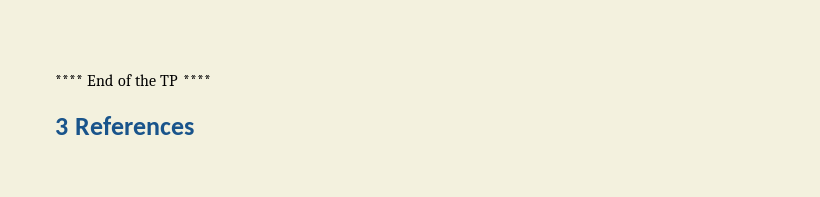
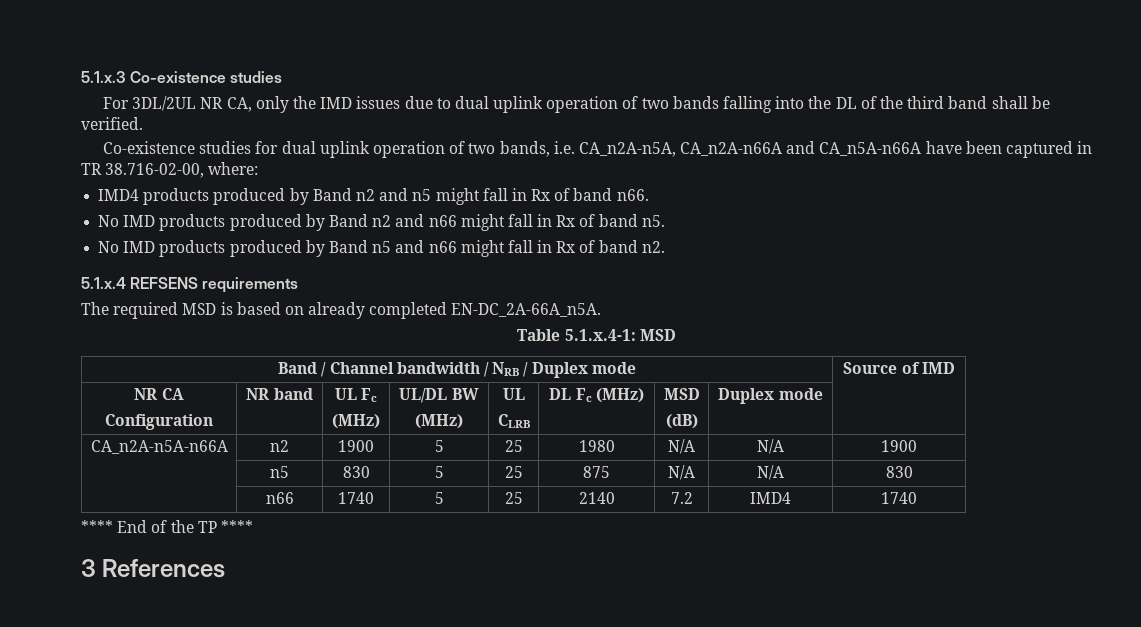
(55, 80) none -> [81,71,283,83] [103,96,1050,113] [81,117,143,130] [103,141,1093,158] [81,162,259,178] [98,188,649,205] [98,214,665,231] [98,240,665,257] [81,277,299,293] [81,302,602,319] [517,329,676,341] [278,362,636,378] [843,362,955,374] [134,388,184,400] [105,414,213,430] [246,388,313,400] [334,388,378,402] [332,414,380,429] [399,388,479,403] [415,414,463,429] [502,388,525,400] [497,414,530,428] [549,388,644,403] [663,388,700,400] [665,414,698,429] [718,388,823,404] [90,440,228,454] [270,440,289,452] [338,440,374,452] [434,440,444,452] [504,440,523,452] [578,440,615,452] [668,439,695,454] [757,439,784,454] [881,440,917,452] [270,466,289,478] [342,466,370,478] [434,466,444,478] [504,466,523,478] [583,466,610,478] [668,465,695,480] [757,465,784,480] [885,466,913,478] [265,492,294,504] [338,492,374,504] [434,492,444,504] [504,492,523,504] [578,492,615,504] [670,492,693,504] [750,492,791,504] [881,492,917,504] 5.1.x.3 Co-existence studies // For 3DL/2UL NR CA, only the IMD issues due to dual uplink operation of two bands falling into the DL of the third band shall be verified. // Co-existence studies for dual uplink operation of two bands, i.e. CA_n2A-n5A, CA_n2A-n66A and CA_n5A-n66A have been captured in TR 38.716-02-00, where: // IMD4 products produced by Band n2 and n5 might fall in Rx of band n66. // No IMD products produced by Band n2 and n66 might fall in Rx of band n5. // No IMD products produced by Band n5 and n66 might fall in Rx of band n2. // 5.1.x.4 REFSENS requirements // The required MSD is based on already completed EN-DC_2A-66A_n5A. // Table 5.1.x.4-1: MSD // Band / Channel bandwidth / NRB / Duplex mode | Source of IMD // NR CA // Configuration | NR band | UL Fc // (MHz) | UL/DL BW // (MHz) | UL // CLRB | DL Fc (MHz) | MSD // (dB) | Duplex mode | // CA_n2A-n5A-n66A | n2 | 1900 | 5 | 25 | 1980 | N/A | N/A | 1900 // | n5 | 830 | 5 | 25 | 875 | N/A | N/A | 830 // | n66 | 1740 | 5 | 25 | 2140 | 7.2 | IMD4 | 1740 //

